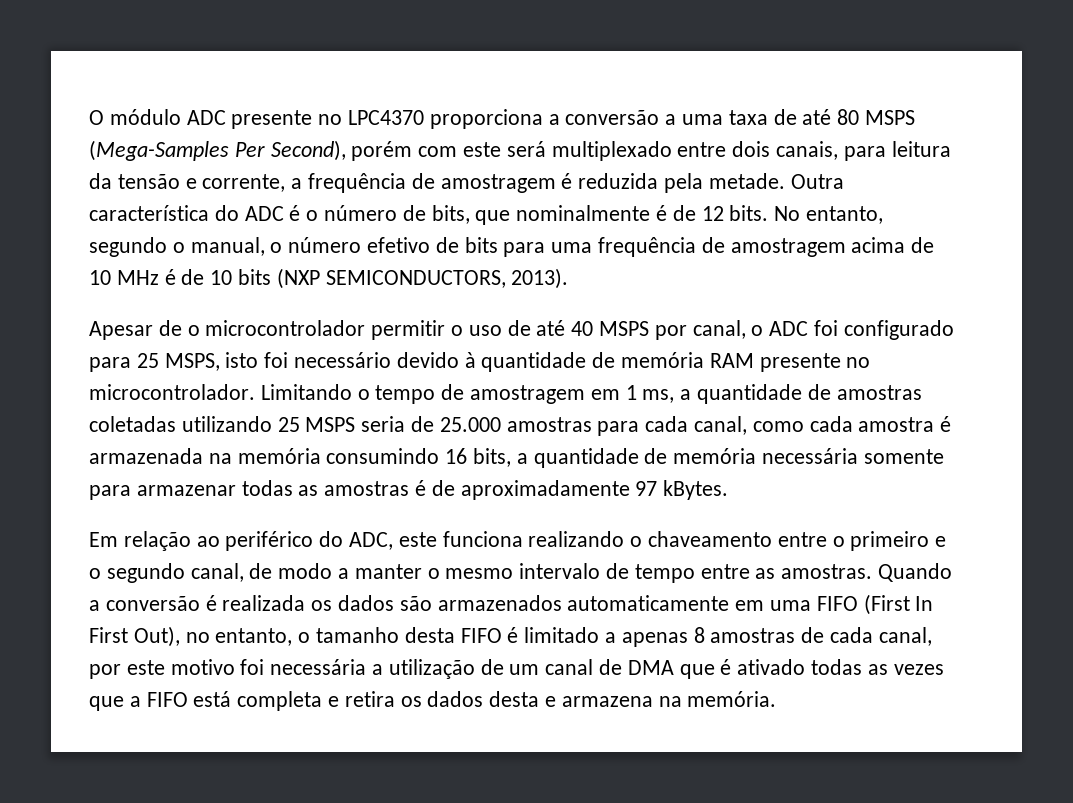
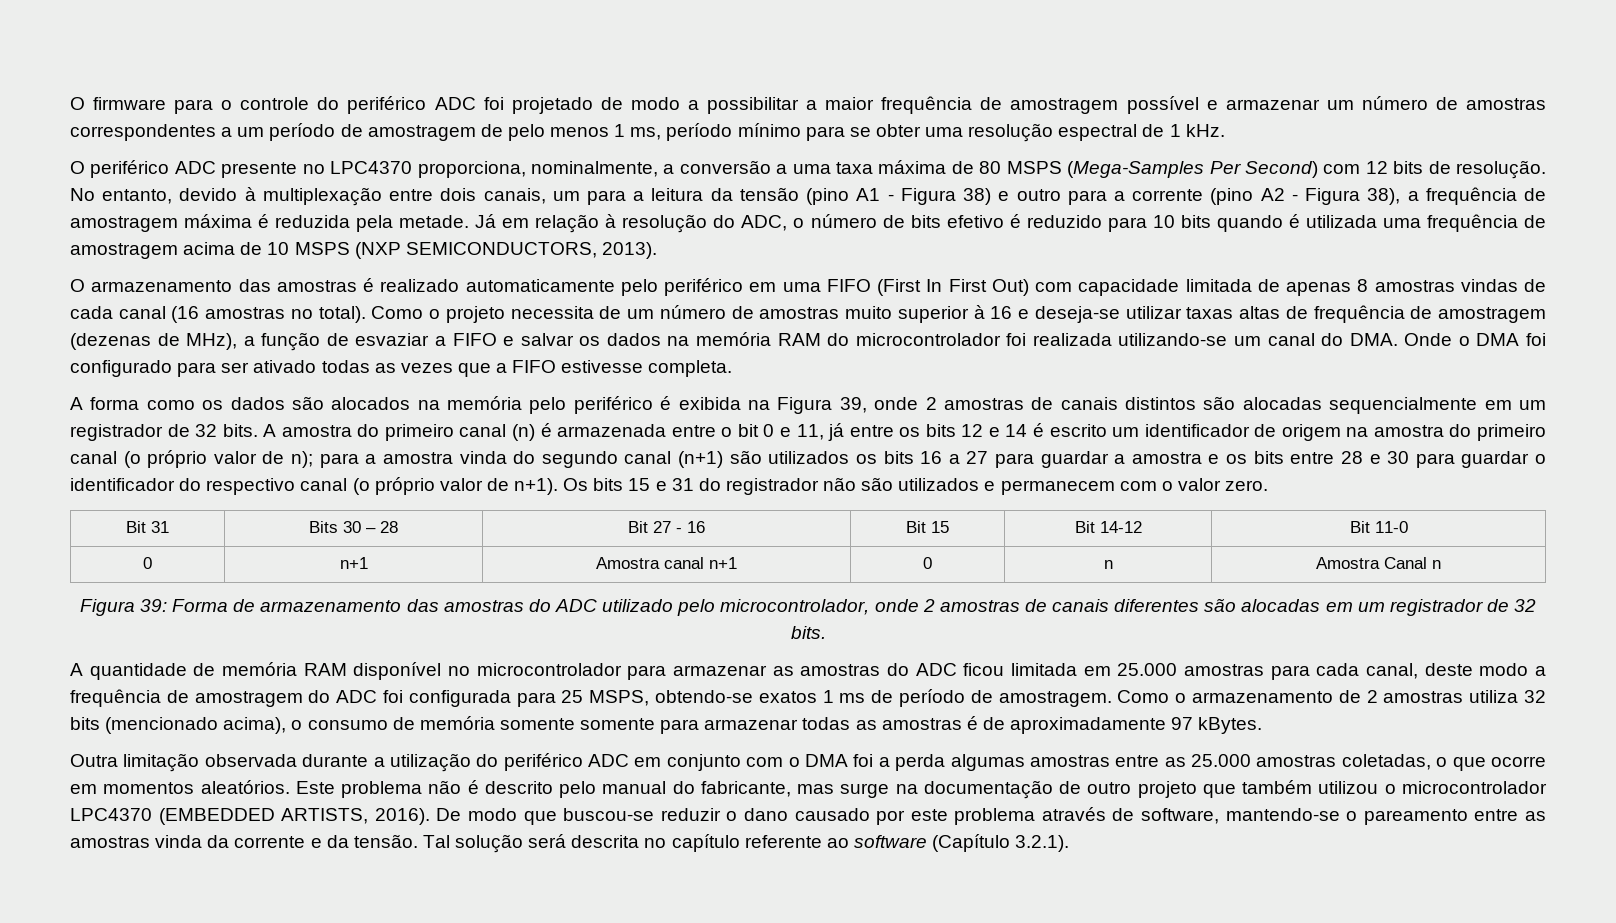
[89,109,181,125] O módulo -> [70,96,1546,114] [70,123,1225,142] [70,160,170,178] O firmware para o controle do periférico ADC foi projetado de modo a possibilitar a maior frequência de amostragem possível e armazenar um número de amostras correspondentes a um período de amostragem de pelo menos 1 ms, período mínimo para se obter uma resolução espectral de 1 kHz. // O periférico
[429,109,543,129] proporciona -> [417,161,658,178] proporciona, nominalmente,
[773,109,832,125] de até -> [878,160,974,174] máxima de
[270,140,951,161] [89,173,556,193] Second), porém com este será multiplexado entre dois canais, para leitura da tensão e corrente, a frequência de amostragem -> [1244,160,1547,179] [70,187,1547,206] [70,214,253,232] Second) com 12 bits de resolução. No entanto, devido à multiplexação entre dois canais, um para a leitura da tensão (pino A1 - Figura 38) e outro para a corrente (pino A2 - Figura 38), a frequência de amostragem máxima
[790,174,844,189] [89,205,884,225] [89,237,546,257] Outra característica do ADC é o número de bits, que nominalmente é de 12 bits. No entanto, segundo o manual, o número efetivo de bits para -> [475,214,1377,233] Já em relação à resolução do ADC, o número de bits efetivo é reduzido para 10 bits quando é utilizada
[116,268,569,289] [89,320,954,340] [89,352,871,372] [89,384,922,404] [89,416,435,432] MHz é de 10 bits (NXP SEMICONDUCTORS, 2013). // Apesar de o microcontrolador permitir o uso de até 40 MSPS por canal, o ADC foi configurado para 25 MSPS, isto foi necessário devido à quantidade de memória RAM presente no microcontrolador. Limitando o tempo de amostragem em 1 ms, a quantidade de amostras coletadas utilizando 25 MSPS seria de -> [294,242,657,259] [70,278,1546,296] [70,305,1546,323] [70,332,1547,351] [70,360,733,377] [70,396,1547,414] [70,423,1546,441] [70,450,1546,468] [70,477,1269,495] [126,521,169,533] [309,521,398,533] [628,521,705,533] [906,521,949,533] [1074,521,1142,533] [1349,521,1408,533] [143,557,152,569] [339,557,368,569] [596,557,737,569] [923,557,932,569] [1103,560,1113,569] [1316,557,1441,569] [79,598,1537,616] [790,626,826,639] [70,662,1111,680] MSPS (NXP SEMICONDUCTORS, 2013). // O armazenamento das amostras é realizado automaticamente pelo periférico em uma FIFO (First In First Out) com capacidade limitada de apenas 8 amostras vindas de cada canal (16 amostras no total). Como o projeto necessita de um número de amostras muito superior à 16 e deseja-se utilizar taxas altas de frequência de amostragem (dezenas de MHz), a função de esvaziar a FIFO e salvar os dados na memória RAM do microcontrolador foi realizada utilizando-se um canal do DMA. Onde o DMA foi configurado para ser ativado todas as vezes que a FIFO estivesse completa. // A forma como os dados são alocados na memória pelo periférico é exibida na Figura 39, onde 2 amostras de canais distintos são alocadas sequencialmente em um registrador de 32 bits. A amostra do primeiro canal (n) é armazenada entre o bit 0 e 11, já entre os bits 12 e 14 é escrito um identificador de origem na amostra do primeiro canal (o próprio valor de n); para a amostra vinda do segundo canal (n+1) são utilizados os bits 16 a 27 para guardar a amostra e os bits entre 28 e 30 para guardar o identificador do respectivo canal (o próprio valor de n+1). Os bits 15 e 31 do registrador não são utilizados e permanecem com o valor zero. // Bit 31 | Bits 30 – 28 | Bit 27 - 16 | Bit 15 | Bit 14-12 | Bit 11-0 // 0 | n+1 | Amostra canal n+1 | 0 | n | Amostra Canal n // Figura 39: Forma de armazenamento das amostras do ADC utilizado pelo microcontrolador, onde 2 amostras de canais diferentes são alocadas em um registrador de 32 bits. // A quantidade de memória RAM disponível no microcontrolador para armazenar as amostras do ADC ficou limitada em
[752,416,952,432] [89,448,859,468] como cada amostra é armazenada na memória consumindo 16 bits, a quantidade de memória necessária -> [1424,663,1547,676] [70,689,1546,707] [70,716,575,734] deste modo a frequência de amostragem do ADC foi configurada para 25 MSPS, obtendo-se exatos 1 ms de período de amostragem. Como o armazenamento de 2 amostras utiliza 32 bits (mencionado acima), o consumo de memória somente
[89,531,947,551] [89,563,953,583] [89,594,934,615] [89,626,932,647] [89,659,944,679] [89,691,777,711] Em relação ao periférico do ADC, este funciona realizando o chaveamento entre o primeiro e o segundo canal, de modo a manter o mesmo intervalo de tempo entre as amostras. Quando a conversão é realizada os dados são armazenados automaticamente em uma FIFO (First In First Out), no entanto, o tamanho desta FIFO é limitado a apenas 8 amostras de cada canal, por este motivo foi necessária a utilização de um canal de DMA que é ativado todas as vezes que a FIFO está completa e retira os dados desta e armazena na memória. -> [70,753,1547,772] [70,780,1548,799] [70,807,1546,825] [70,834,1070,853] Outra limitação observada durante a utilização do periférico ADC em conjunto com o DMA foi a perda algumas amostras entre as 25.000 amostras coletadas, o que ocorre em momentos aleatórios. Este problema não é descrito pelo manual do fabricante, mas surge na documentação de outro projeto que também utilizou o microcontrolador LPC4370 (EMBEDDED ARTISTS, 2016). De modo que buscou-se reduzir o dano causado por este problema através de software, mantendo-se o pareamento entre as amostras vinda da corrente e da tensão. Tal solução será descrita no capítulo referente ao software (Capítulo 3.2.1).

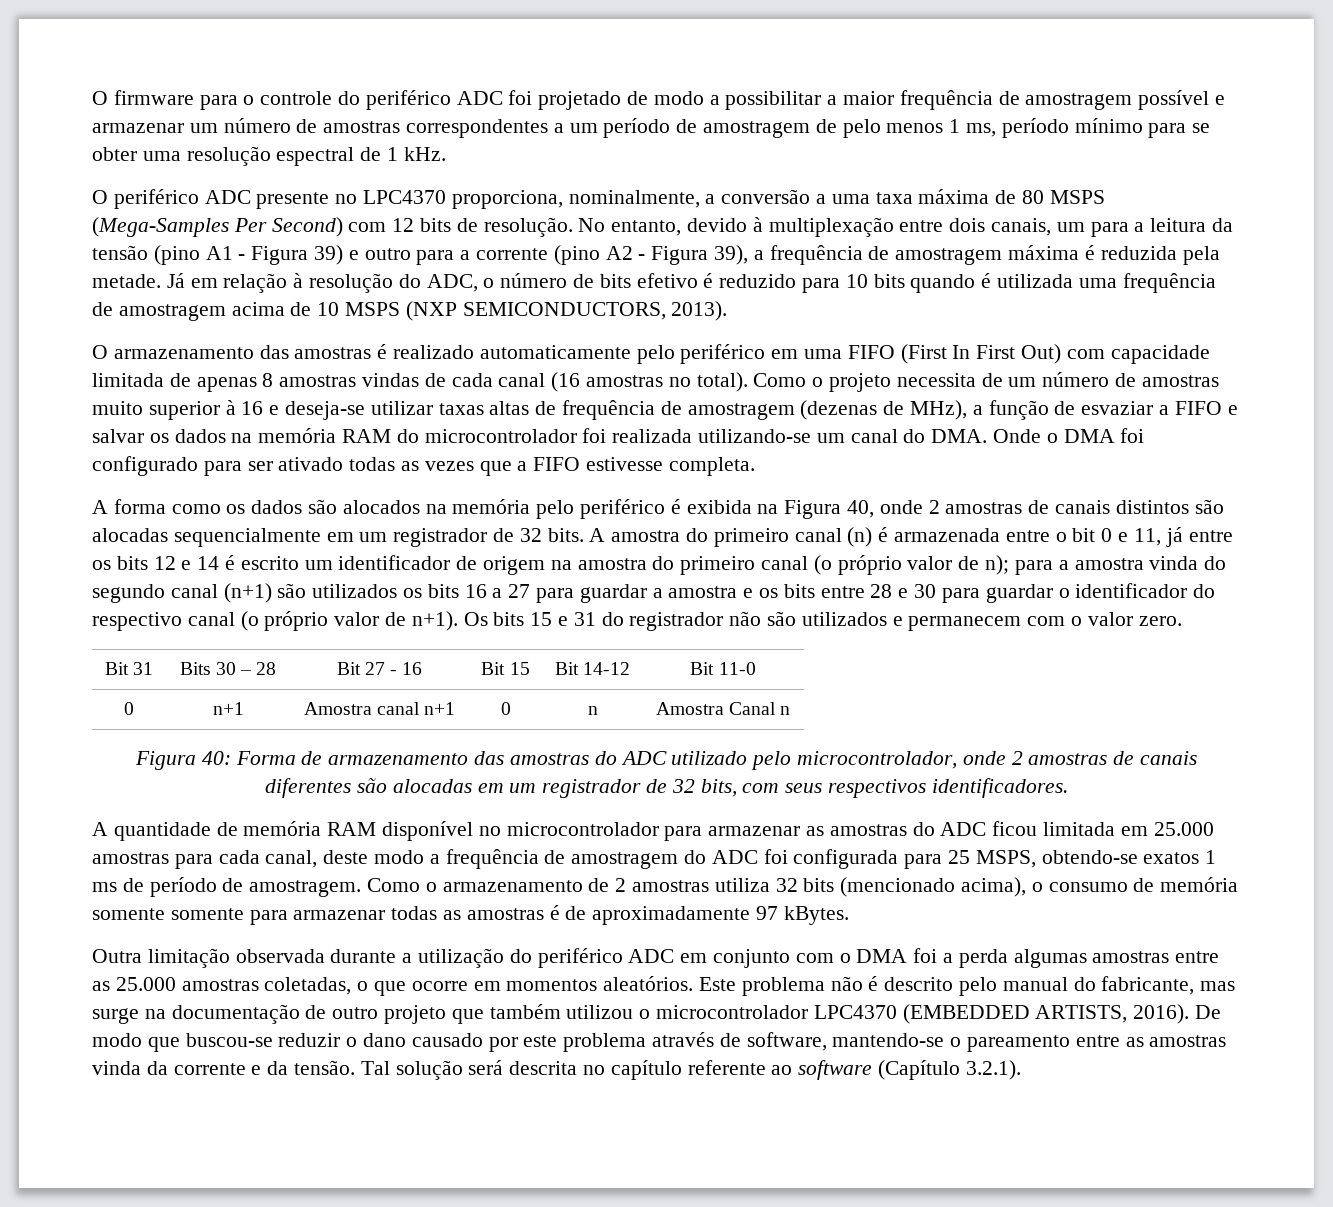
[963,188,992,205] 38) -> [314,245,344,265] 39)
[1367,188,1401,205] 38), -> [714,245,749,265] 39),
[839,397,867,413] 39, -> [847,500,875,518] 40,
[140,599,168,612] 39: -> [201,751,231,765] 40:
[790,626,826,639] bits. -> [700,778,1068,798] bits, com seus respectivos identificadores.

